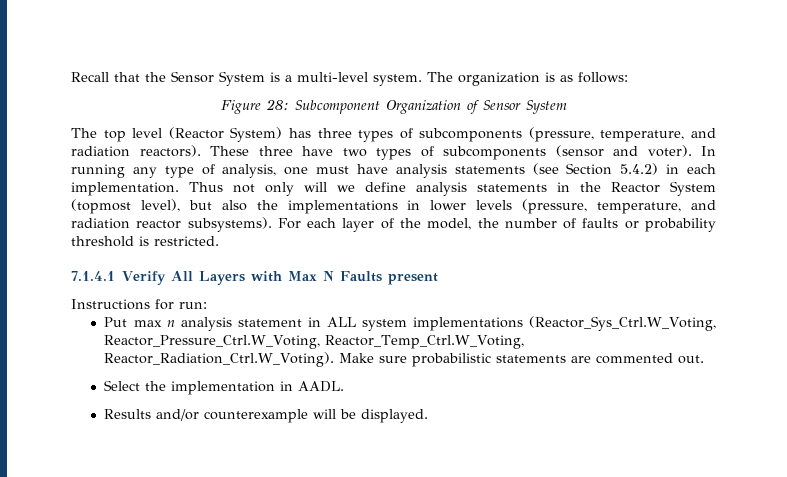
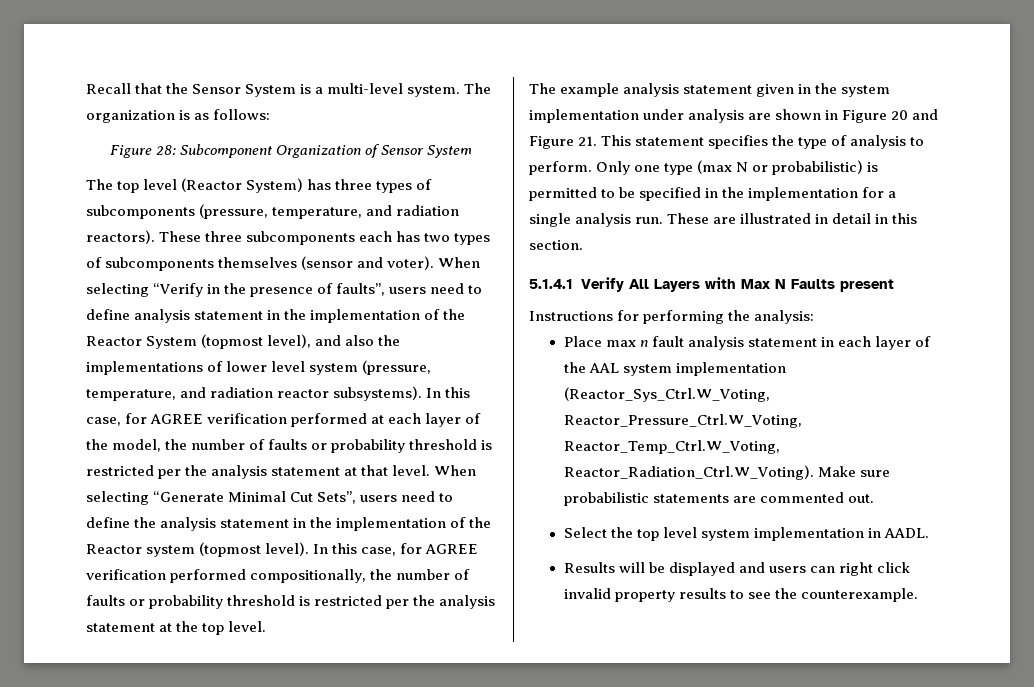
[302,146,333,156] have -> [246,231,421,245] subcomponents each has
(546, 153) none -> [218,257,298,268] themselves
[701,146,716,156] [71,163,716,178] [71,182,355,196] In running any type of analysis, one must have analysis statements (see Section 5.4.2) in each implementation. Thus not only will we -> [438,257,481,268] [86,283,483,297] When selecting “Verify in the presence of faults”, users need to
[477,182,601,192] statements in the -> [194,309,466,323] statement in the implementation of the
[188,200,212,210] but -> [315,335,342,346] and
[407,200,513,211] in lower levels -> [207,361,359,375] of lower level system
[277,218,301,229] For -> [426,387,471,398] [86,413,385,427] In this case, for AGREE verification performed at
[154,236,219,246] [71,271,115,281] restricted. // 7.1.4.1 -> [86,465,477,479] [86,491,454,505] [86,517,492,531] [86,542,479,557] [86,569,471,583] [86,595,496,609] [86,621,267,635] [529,83,891,97] [529,109,939,123] [529,135,925,149] [529,160,879,175] [529,187,897,201] [529,213,918,227] [529,240,583,250] [529,279,573,289] restricted per the analysis statement at that level. When selecting “Generate Minimal Cut Sets”, users need to define the analysis statement in the implementation of the Reactor system (topmost level). In this case, for AGREE verification performed compositionally, the number of faults or probability threshold is restricted per the analysis statement at the top level. // The example analysis statement given in the system implementation under analysis are shown in Figure 20 and Figure 21. This statement specifies the type of analysis to perform. Only one type (max N or probabilistic) is permitted to be specified in the implementation for a single analysis run. These are illustrated in detail in this section. // 5.1.4.1
[179,302,207,309] [104,317,128,327] run: // Put -> [643,310,815,324] [563,336,602,347] performing the analysis: // Place
[180,317,523,331] analysis statement in ALL system implementations -> [651,336,931,350] [563,362,786,376] fault analysis statement in each layer of the AAL system implementation
(167, 386) none -> [636,527,750,541] top level system
[156,409,429,423] and/or counterexample will be displayed. -> [618,562,910,576] [563,588,918,602] will be displayed and users can right click invalid property results to see the counterexample.

